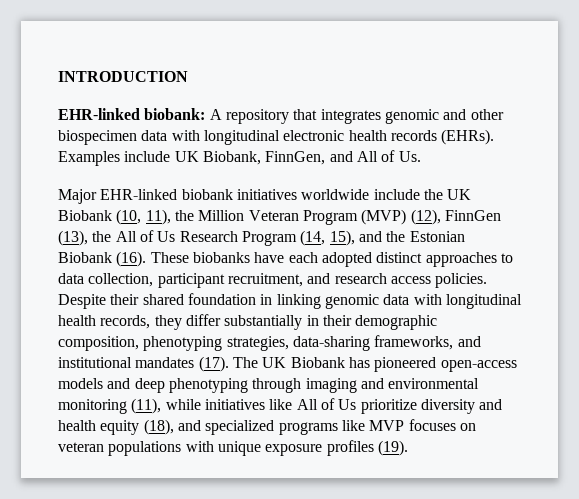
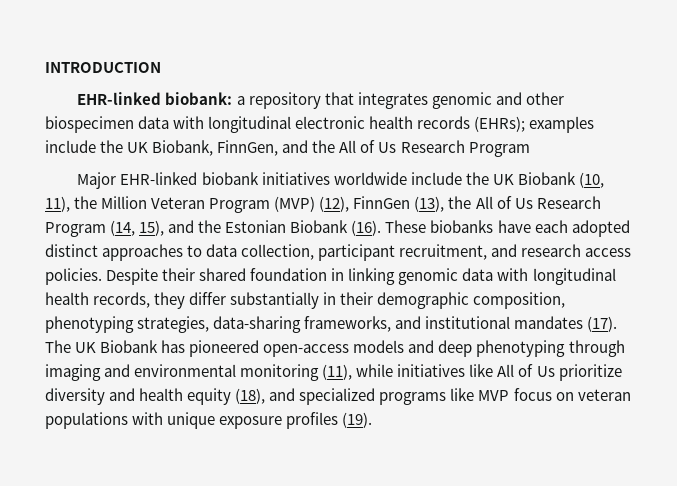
[209,109,222,120] A -> [236,96,245,105] a
[441,129,495,145] [58,151,171,166] (EHRs). Examples include -> [474,116,595,133] [45,140,124,153] (EHRs); examples include the
[356,150,421,162] All of Us. -> [312,140,530,157] the All of Us Research Program
[408,419,456,431] focuses -> [513,388,552,401] focus

